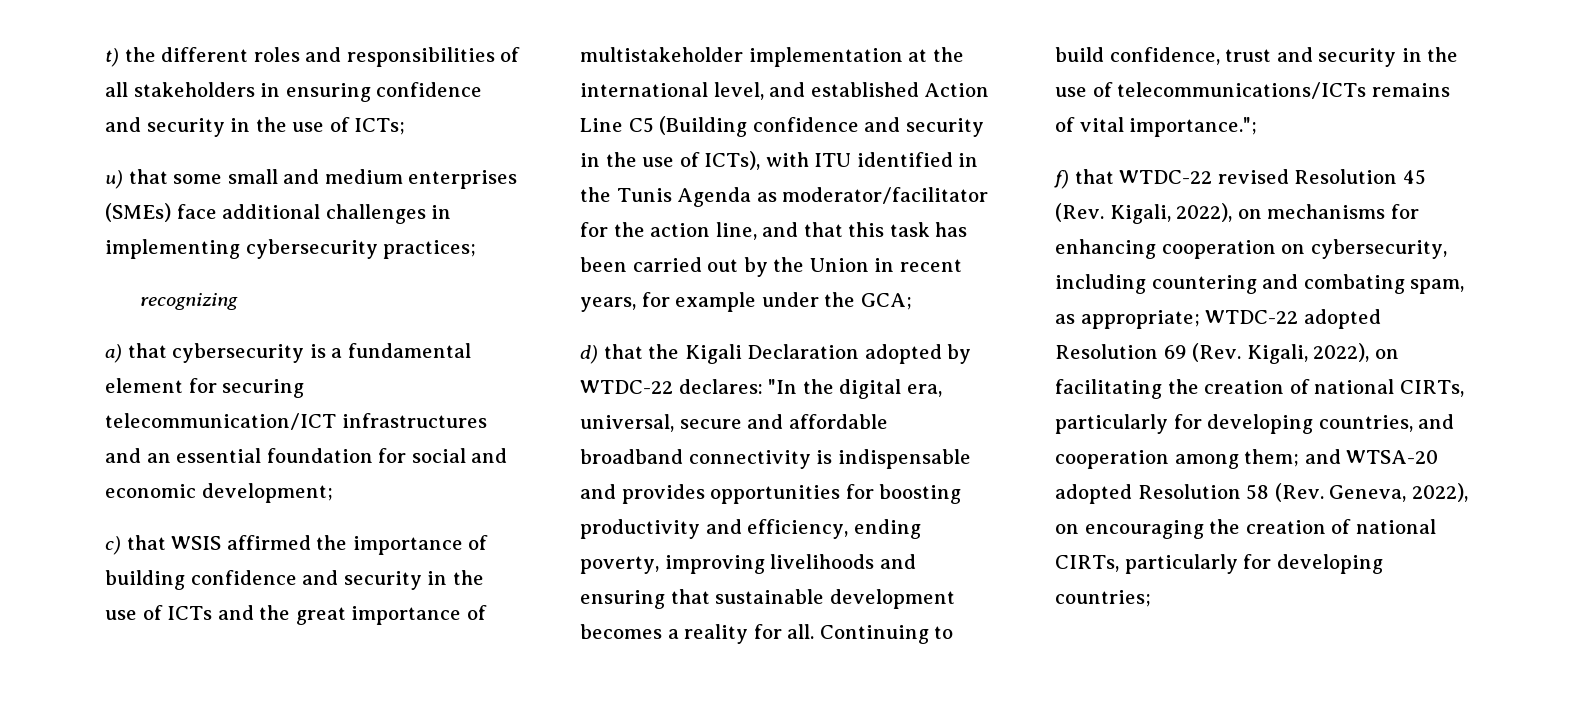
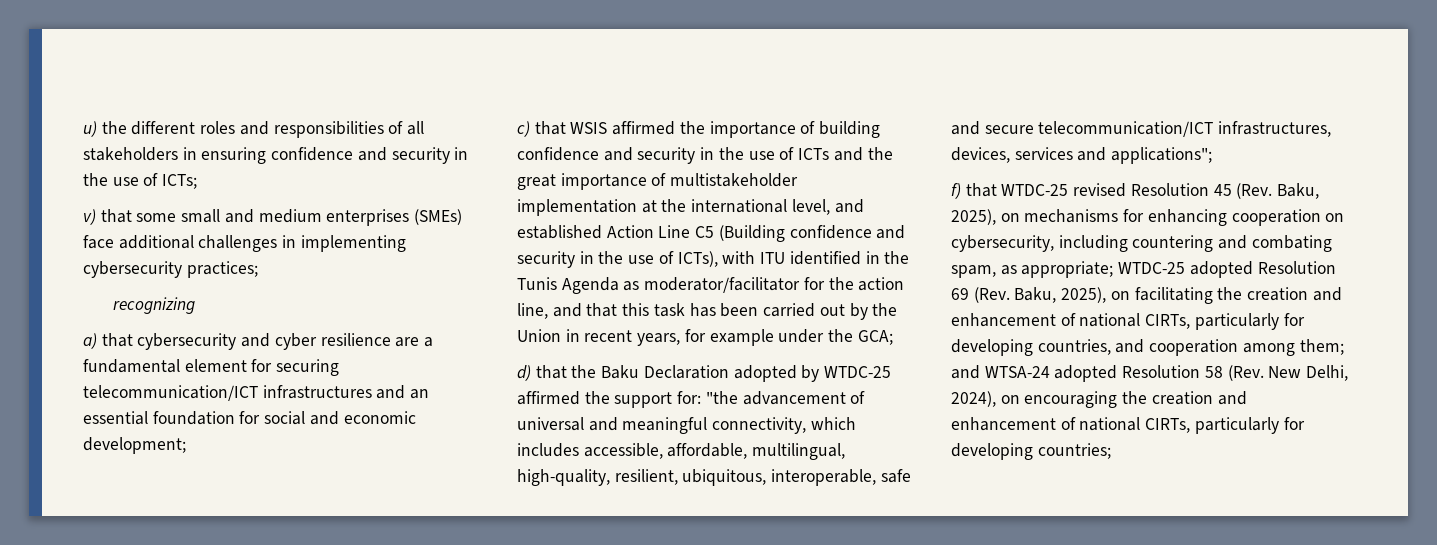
[105,48,119,67] t) -> [83,121,97,137] u)
[105,170,123,189] u) -> [83,209,96,225] v)
[309,344,326,358] is -> [241,333,420,350] and cyber resilience are
[684,344,742,364] Kigali -> [601,365,640,379] Baku
[580,379,942,399] [580,414,888,432] [580,449,971,469] [580,484,962,504] [580,519,921,539] [580,554,916,574] [580,589,955,609] [580,624,954,644] [1055,47,1459,67] [1055,82,1450,99] [1055,117,1258,137] WTDC-22 declares: "In the digital era, universal, secure and affordable broadband connectivity is indispensable and provides opportunities for boosting productivity and efficiency, ending poverty, improving livelihoods and ensuring that sustainable development becomes a reality for all. Continuing to build confidence, trust and security in the use of telecommunications/ICTs remains of vital importance."; -> [824,366,892,378] [517,391,866,408] [517,417,856,434] [517,443,846,460] [517,469,911,486] [951,121,1332,137] [951,147,1213,164] WTDC-25 affirmed the support for: "the advancement of universal and meaningful connectivity, which includes accessible, affordable, multilingual, high-quality, resilient, ubiquitous, interoperable, safe and secure telecommunication/ICT infrastructures, devices, services and applications";
[1119,170,1213,184] WTDC-22 -> [1001,184,1069,196] WTDC-25
[1109,203,1233,224] Kigali, 2022), -> [1277,183,1320,199] [951,209,996,225] Baku, 2025),
[1205,310,1299,324] WTDC-22 -> [1118,262,1186,274] WTDC-25
[1246,343,1370,364] Kigali, 2022), -> [1014,287,1107,303] Baku, 2025),
(1285, 387) none -> [1312,287,1342,301] [951,313,1056,327] and enhancement
[1346,450,1439,464] WTSA-20 -> [984,366,1050,378] WTSA-24
[1329,483,1468,502] Geneva, 2022), -> [1268,365,1349,381] [951,391,996,407] New Delhi, 2024),
(1326, 527) none -> [1217,391,1247,405] [951,417,1056,431] and enhancement

